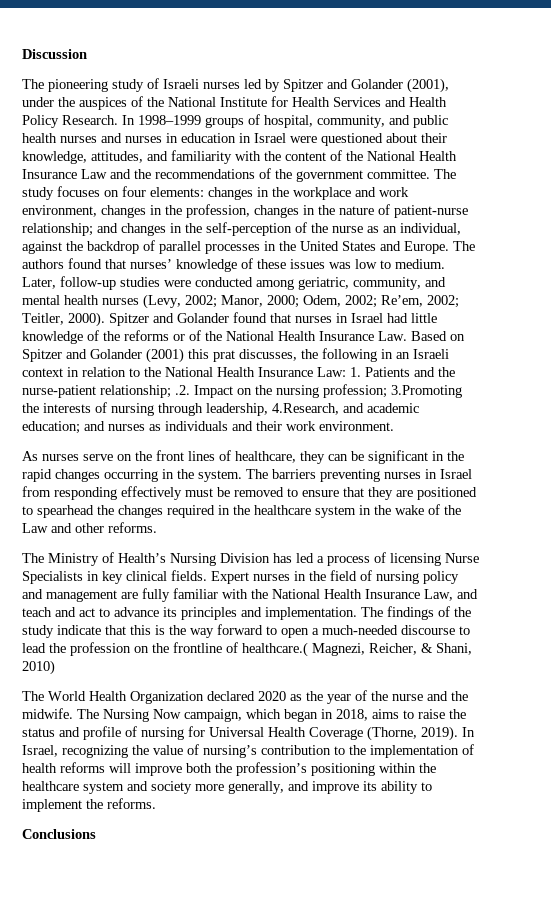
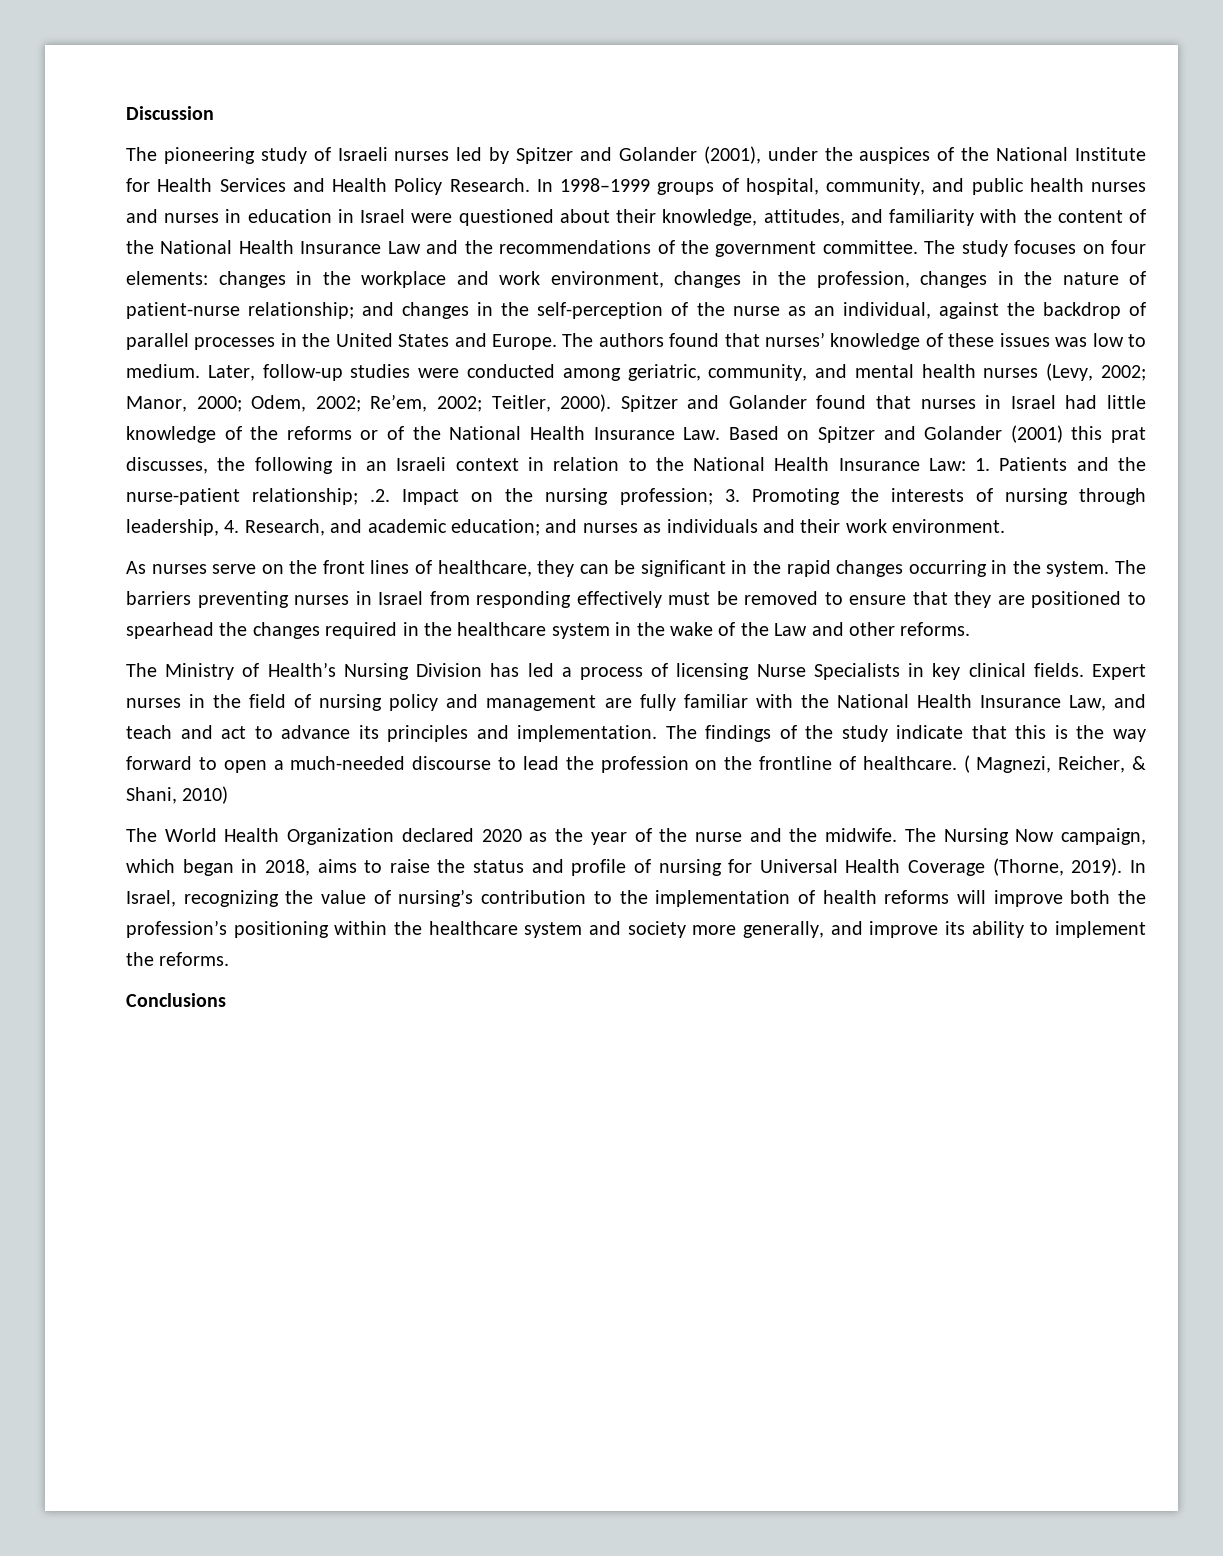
[391,385,462,398] 3.Promoting -> [724,488,840,505] 3. Promoting
[272,403,339,415] 4.Research, -> [224,519,325,536] 4. Research,
[242,642,308,657] healthcare.( -> [862,755,970,773] healthcare. (

